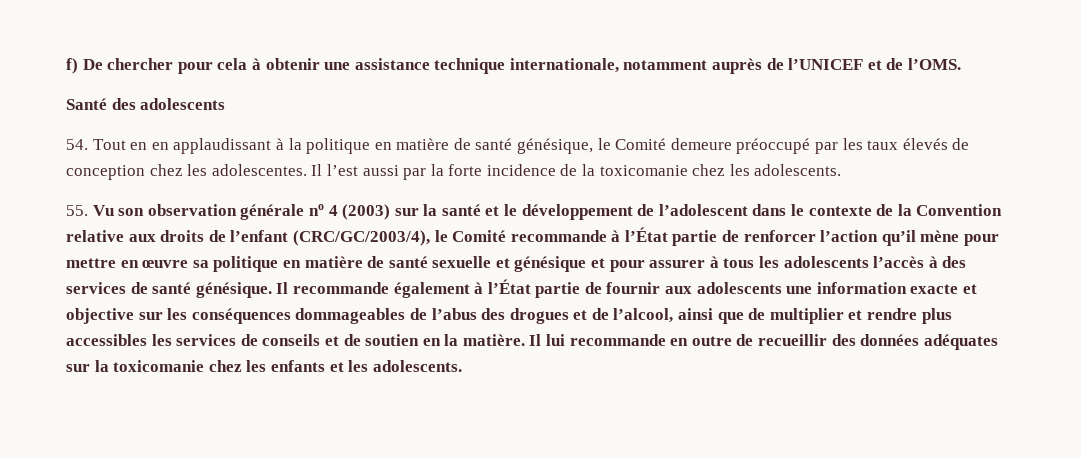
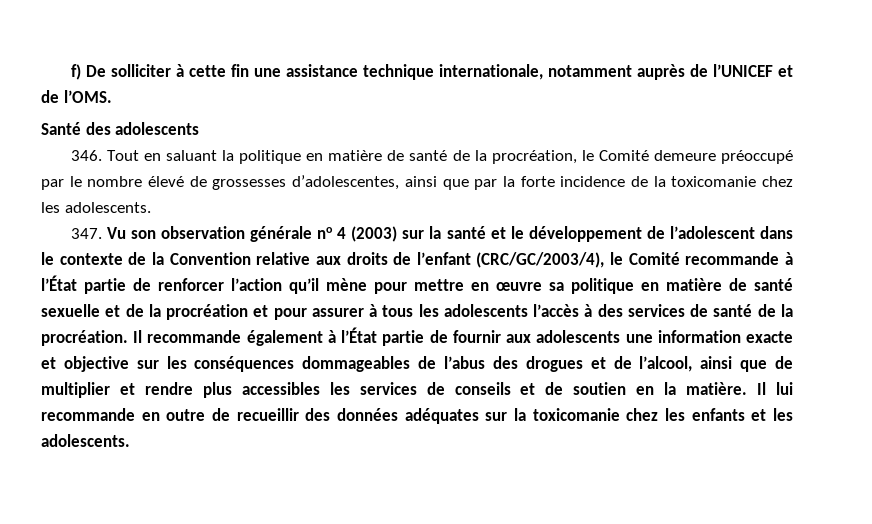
[107,58,320,74] chercher pour cela à obtenir -> [110,64,249,77] solliciter à cette fin
[66,139,88,150] 54. -> [70,150,102,161] 346.
[151,138,284,154] en applaudissant à -> [165,150,217,161] saluant
[517,138,594,154] génésique, -> [452,150,577,164] de la procréation,
[842,138,970,150] [66,164,399,180] les taux élevés de conception chez les adolescentes. Il l’est aussi -> [69,175,469,190] le nombre élevé de grossesses d’adolescentes, ainsi que
[66,205,88,216] 55. -> [70,228,102,239] 347.
[514,256,587,272] génésique -> [125,304,249,320] de la procréation
[195,282,272,298] génésique. -> [757,304,794,317] [41,330,128,346] de la procréation.

